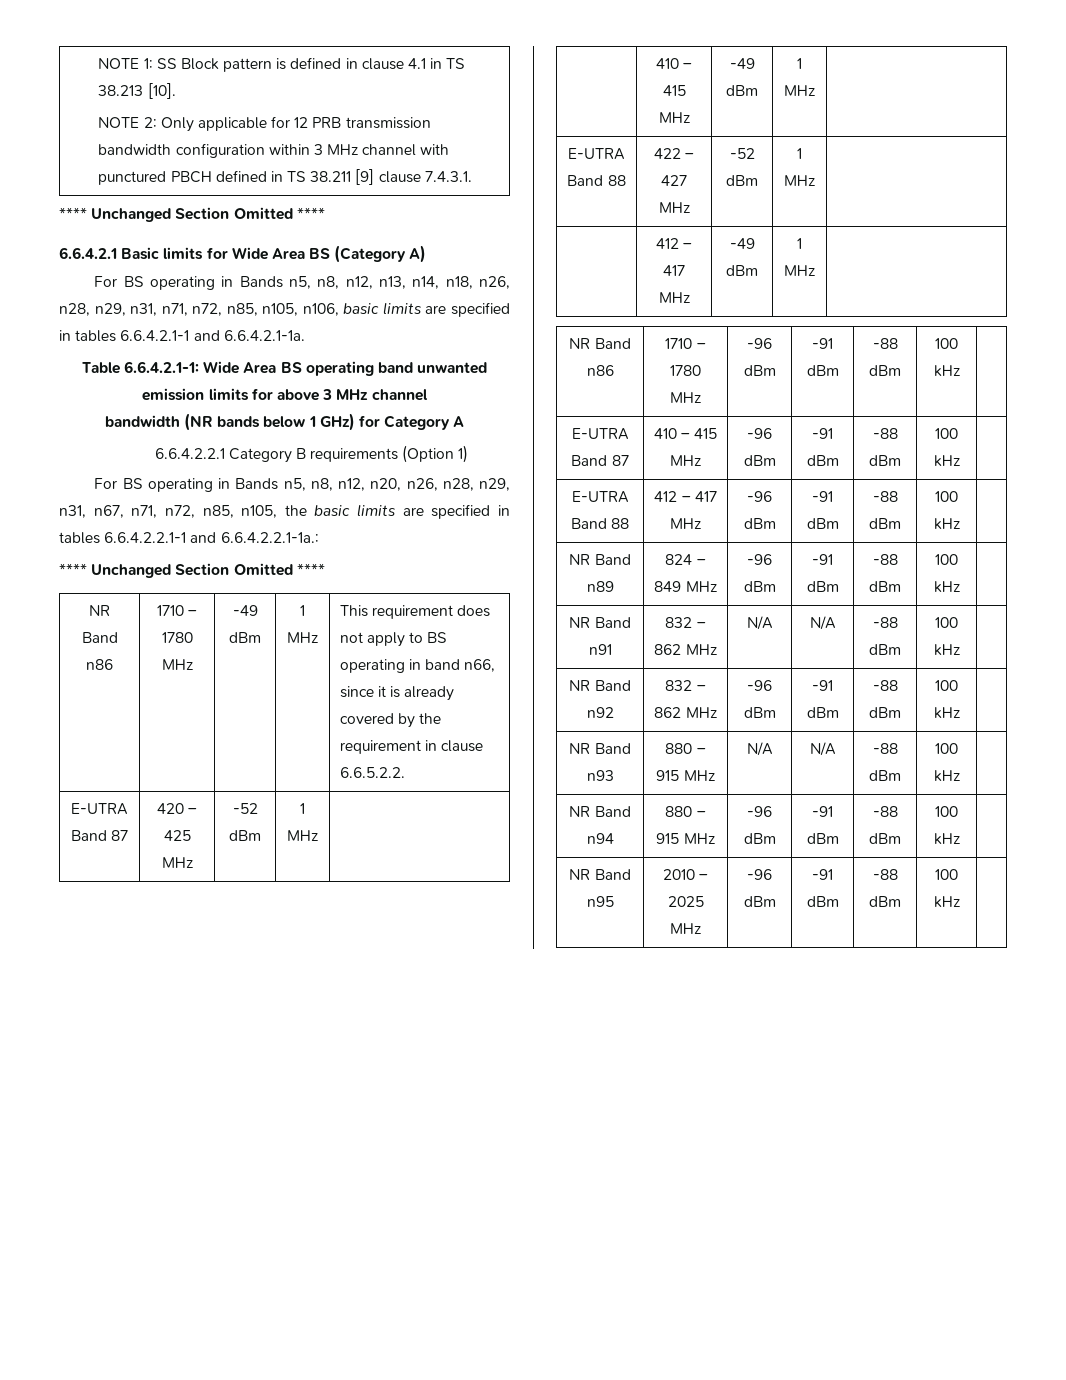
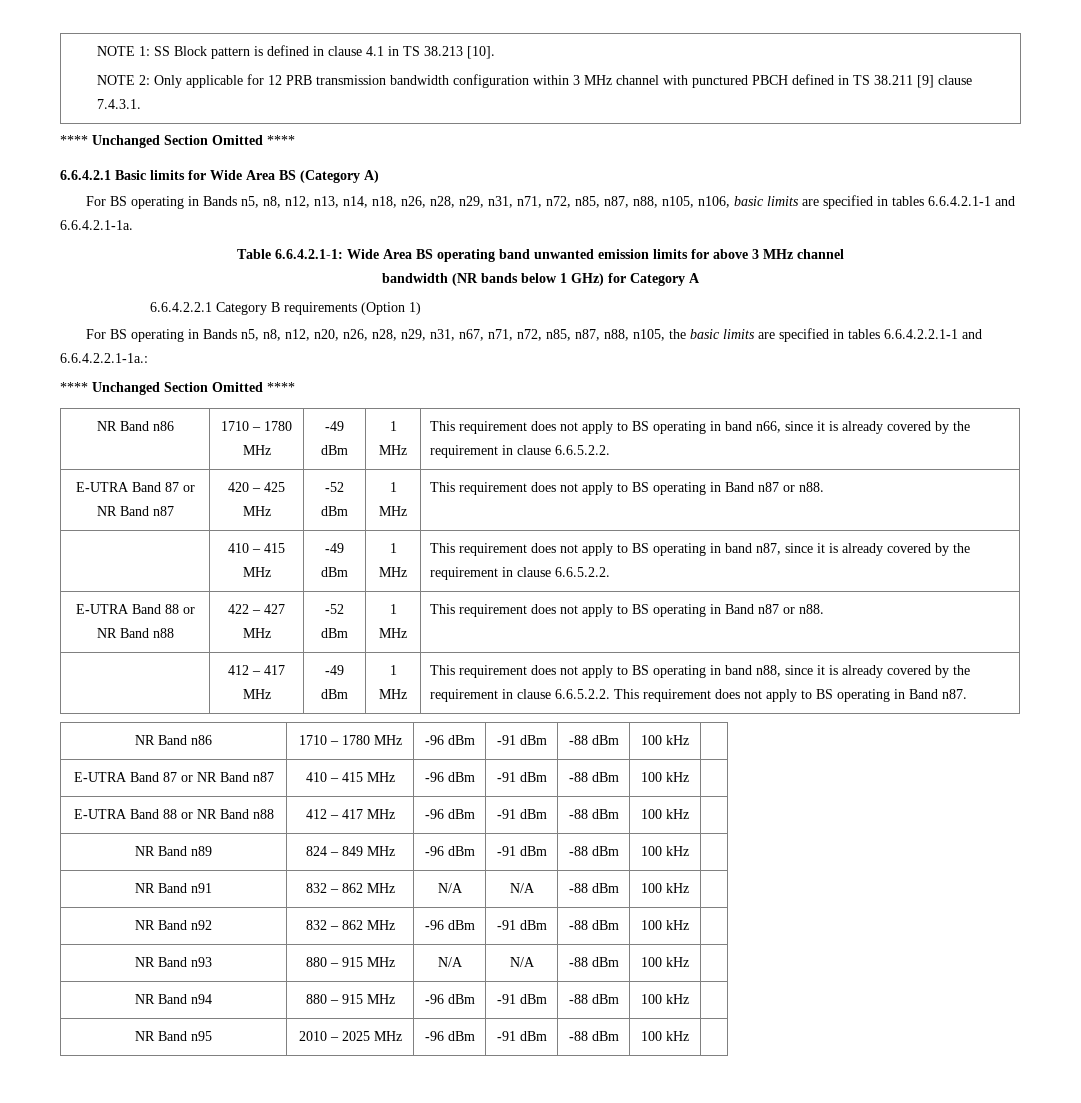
(258, 309) none -> [603,196,658,208] n87, n88,
(234, 511) none -> [574,329,629,341] n87, n88,
(129, 835) none -> [182,485,195,492] [96,506,174,516] or NR Band n87
(318, 835) none -> [430,482,825,495] This requirement does not apply to BS operating in Band n87 or n88.
[568,148,625,160] [567,175,626,186] // E-UTRA Band 88 -> [430,543,971,556] [430,567,611,580] [75,604,195,614] [96,628,174,638] This requirement does not apply to BS operating in band n87, since it is already covered by the requirement in clause 6.6.5.2.2. // E-UTRA Band 88 or NR Band n88
(815, 180) none -> [430,604,825,617] This requirement does not apply to BS operating in Band n87 or n88.
(815, 270) none -> [430,665,971,678] [430,689,968,702] This requirement does not apply to BS operating in band n88, since it is already covered by the requirement in clause 6.6.5.2.2. This requirement does not apply to BS operating in Band n87.
(629, 460) none -> [180,772,274,782] or NR Band n87
(630, 523) none -> [180,809,274,819] or NR Band n88

